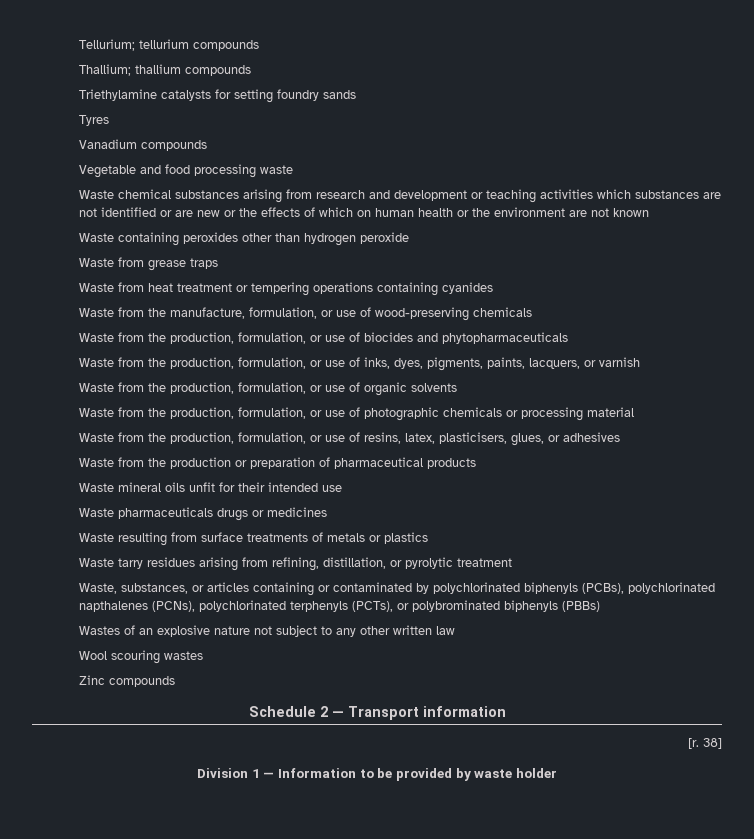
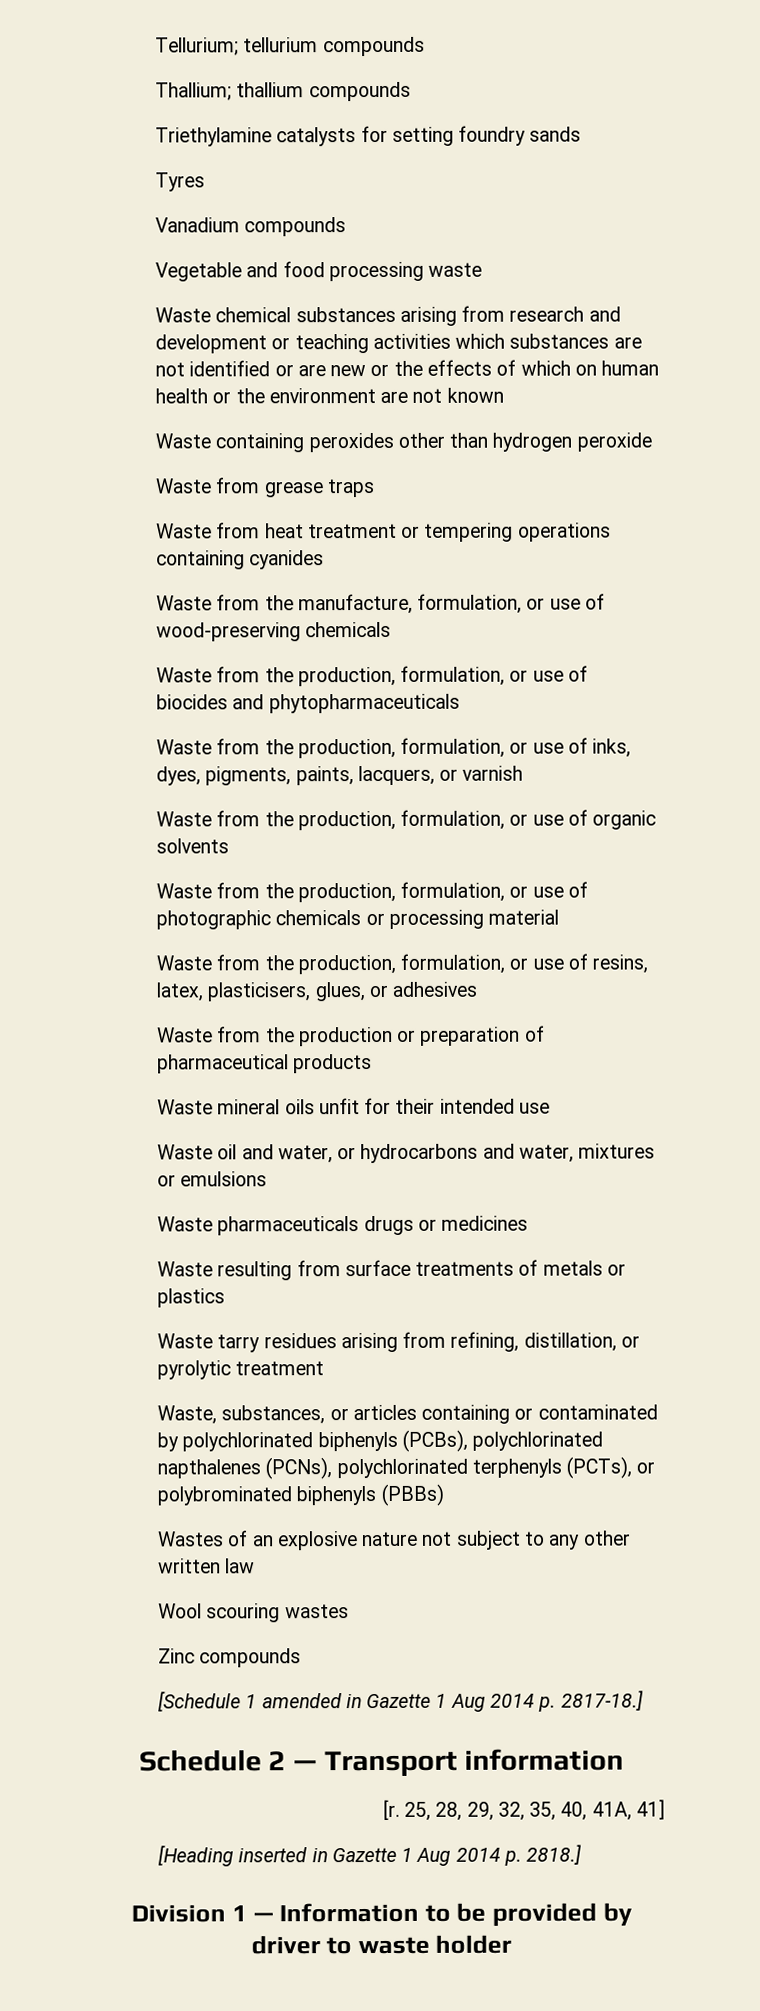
(342, 488) none -> [157,1143,656,1164] [157,1171,268,1187] // Waste oil and water, or hydrocarbons and water, mixtures or emulsions
(175, 681) none -> [157,1690,644,1712] // [Schedule 1 amended in Gazette 1 Aug 2014 p. 2817-18.]
[703,738,722,749] 38] -> [404,1799,665,1821] [157,1844,583,1867] 25, 28, 29, 32, 35, 40, 41A, 41] // [Heading inserted in Gazette 1 Aug 2014 p. 2818.]
(471, 774) none -> [250,1935,353,1955] driver to

